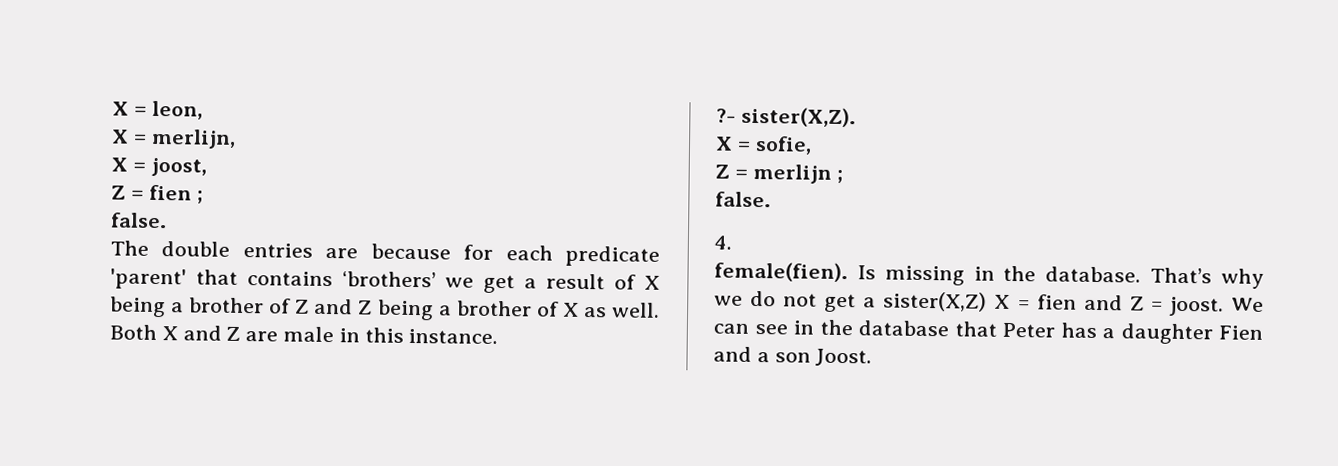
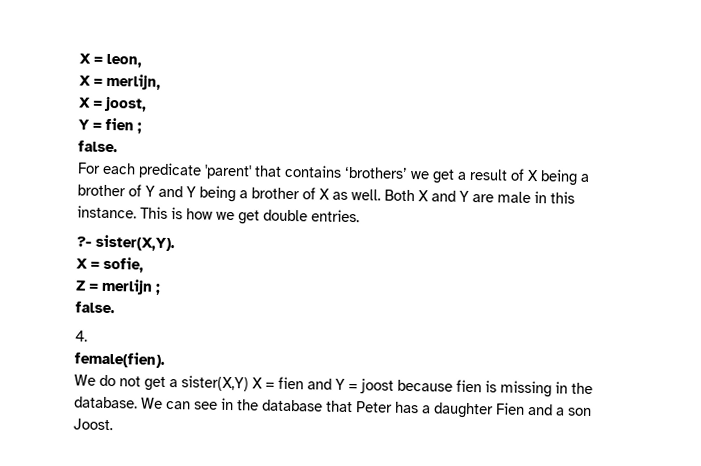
[111,185,126,200] Z -> [78,119,90,130] Y
[110,240,494,260] The double entries are because for -> [77,162,101,174] For
[295,298,373,315] Z and Z -> [145,185,196,198] Y and Y
[226,326,241,341] Z -> [459,190,469,202] Y
(499, 336) none -> [140,206,360,225] This is how we get double entries.
[740,106,856,128] sister(X,Z). -> [95,234,175,252] sister(X,Y).
[856,265,1264,289] [714,290,1224,317] Is missing in the database. That’s why we do not get a sister(X,Z) X = fien and Z = joost. -> [74,374,593,398] [74,396,138,409] // We do not get a sister(X,Y) X = fien and Y = joost because fien is missing in the database.

